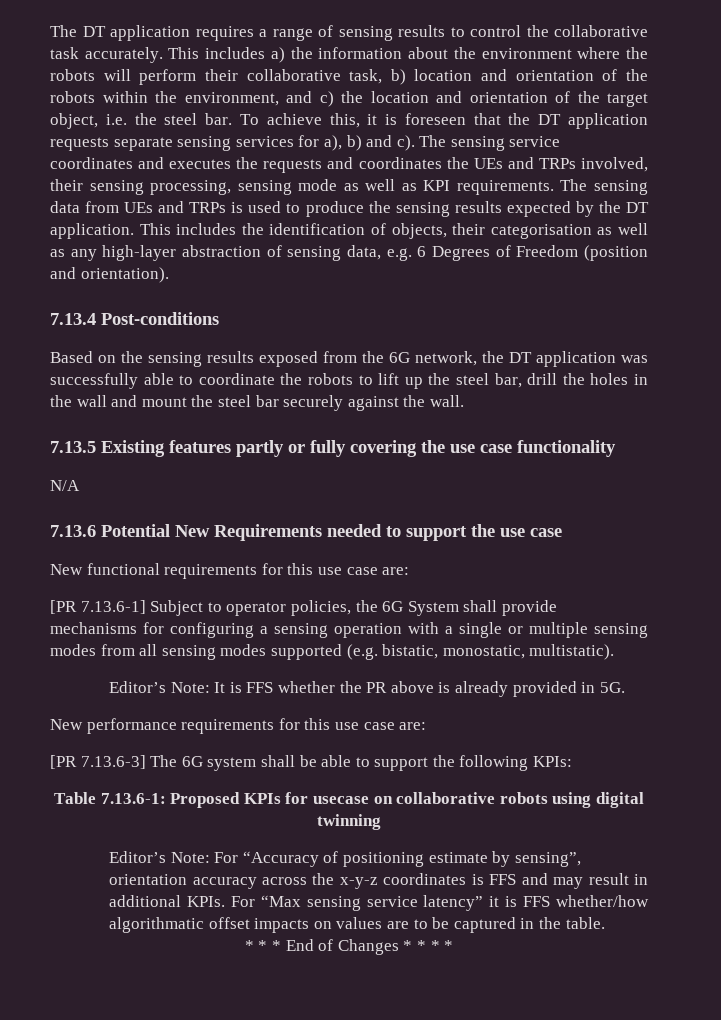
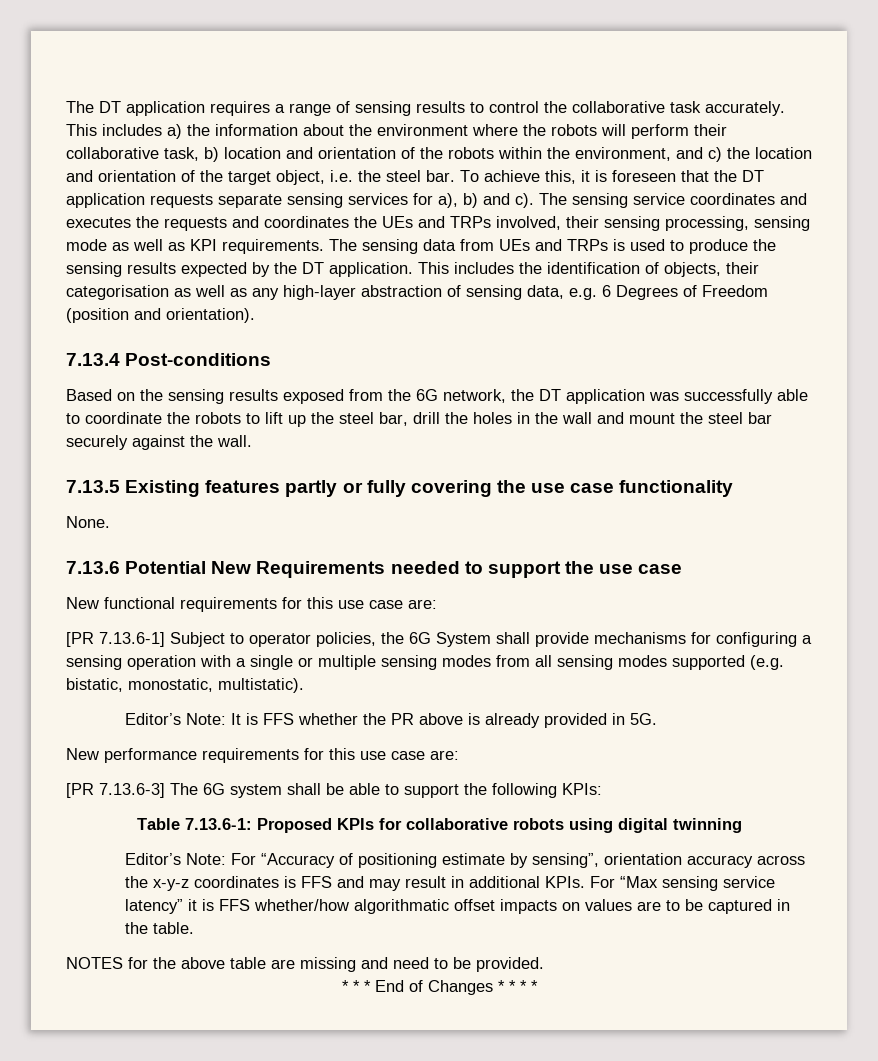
[50,480,80,491] N/A -> [66,516,110,528] None.
[313,796,393,804] usecase on -> (402, 824) none
(605, 923) none -> [66,957,544,972] // NOTES for the above table are missing and need to be provided.

